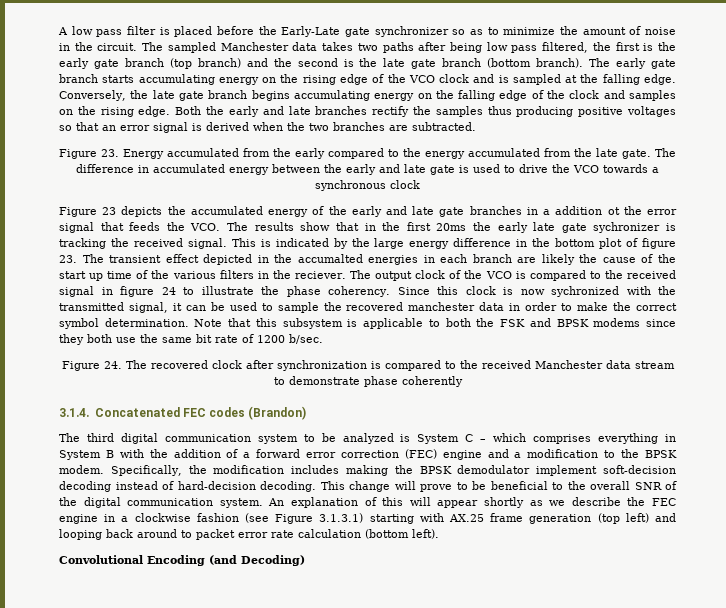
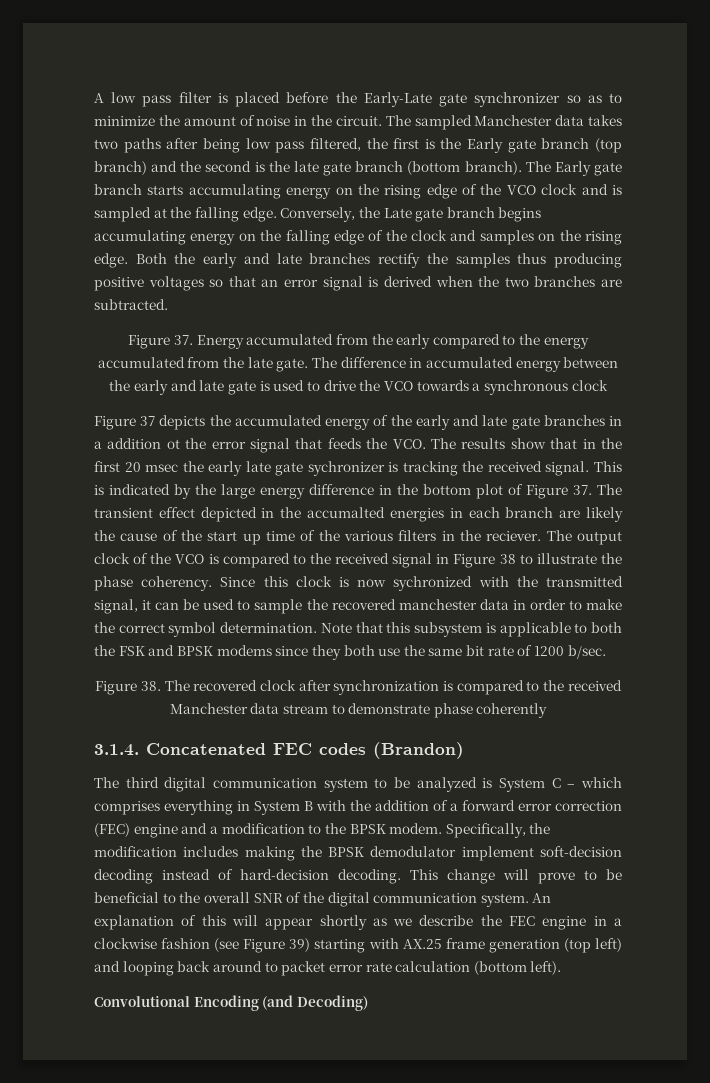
[59,58,89,69] early -> [467,138,504,153] Early
[616,58,647,69] early -> [554,161,591,176] Early
[152,90,175,99] late -> [383,208,412,218] Late
[101,149,119,157] 23. -> [173,335,193,345] 37.
[102,207,117,215] 23 -> [140,416,156,426] 37
[436,223,467,231] 20ms -> [124,462,179,472] 20 msec
[642,238,677,249] [59,255,77,263] figure 23. -> [526,485,592,499] Figure 37.
[120,286,176,297] figure 24 -> [453,554,516,568] Figure 38
[103,361,122,369] 24. -> [141,681,162,691] 38.
[319,513,364,523] 3.1.3.1) -> [289,938,311,952] 39)

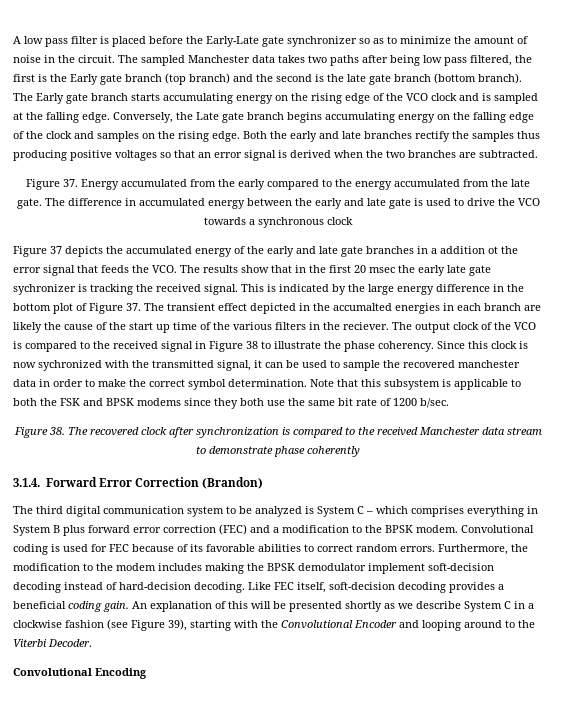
[145,743,366,755] Concatenated FEC codes -> [45,477,199,487] Forward Error Correction
[316,800,458,811] with the addition of a -> [63,525,85,536] plus
[133,824,178,838] engine -> (247, 529) none
[445,823,551,838] [94,846,177,857] Specifically, the modification -> [461,525,534,533] [13,544,528,555] [13,563,156,571] Convolutional coding is used for FEC because of its favorable abilities to correct random errors. Furthermore, the modification to the modem
[410,869,622,884] [94,892,529,907] This change will prove to be beneficial to the overall SNR of the digital communication system. -> [248,582,504,593] [13,601,129,612] Like FEC itself, soft-decision decoding provides a beneficial coding gain.
[265,918,314,930] appear -> [273,601,342,612] be presented
[480,915,587,930] the FEC engine -> [464,601,511,612] System C
[289,938,311,952] 39) -> [168,619,187,631] 39),
[402,938,622,953] AX.25 frame generation (top left) -> [261,620,397,629] the Convolutional Encoder
[177,961,211,972] back -> (461, 625) none
[281,961,562,976] packet error rate calculation (bottom left). -> [518,620,535,628] [13,639,92,647] the Viterbi Decoder.
[262,995,368,1011] (and Decoding) -> (147, 673) none

